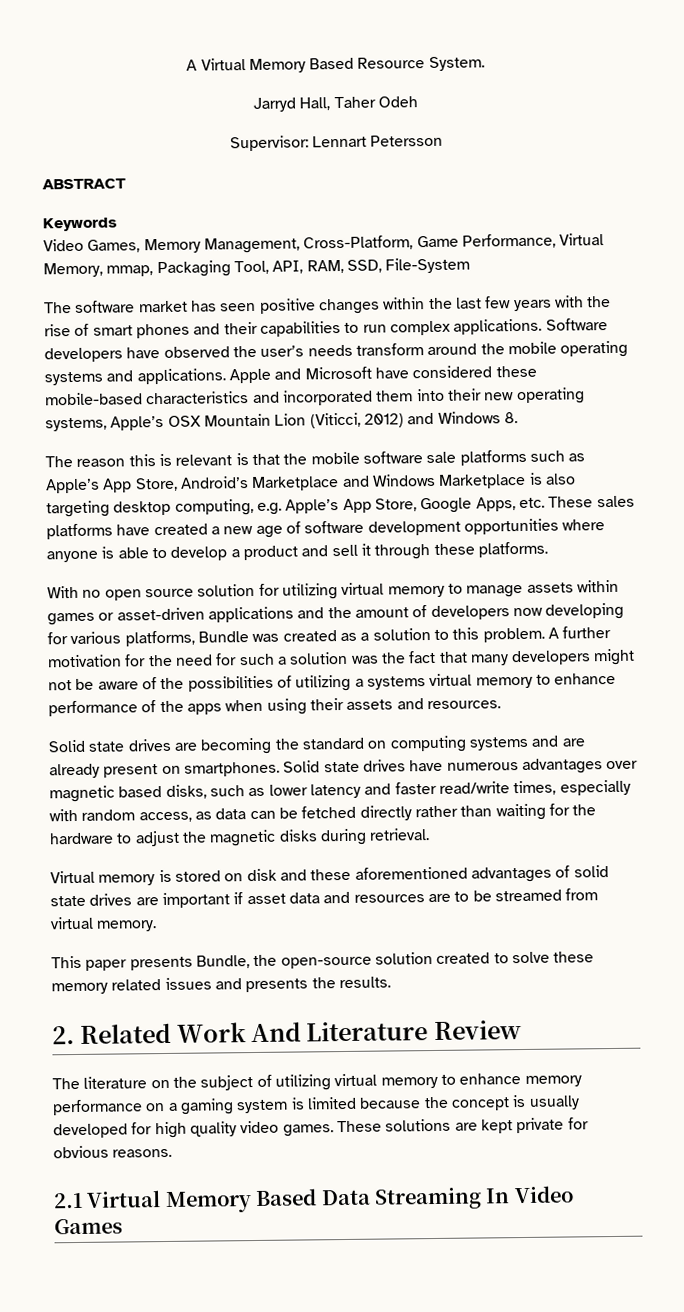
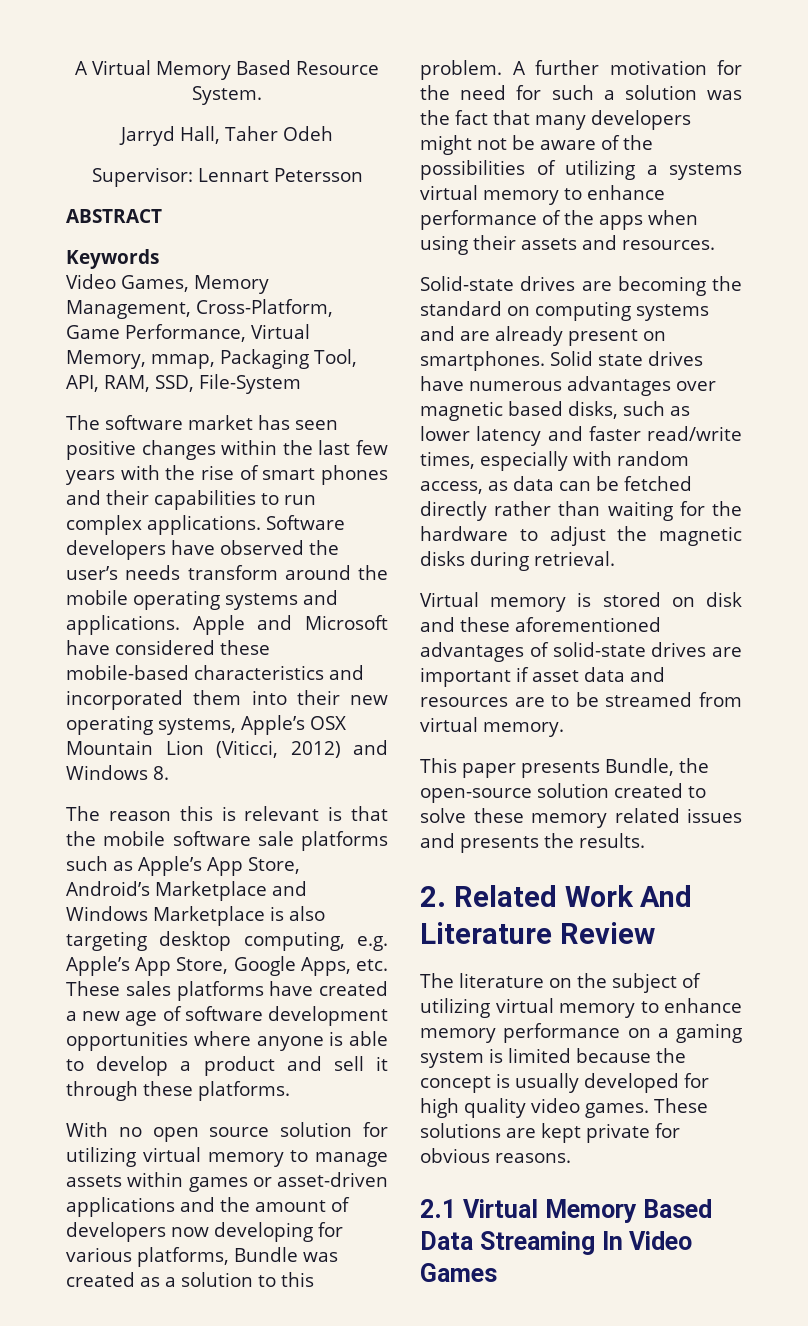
[48,739,126,753] Solid state -> [420,276,514,291] Solid-state
[573,865,609,878] [50,895,86,907] solid state -> [552,642,646,657] solid-state

